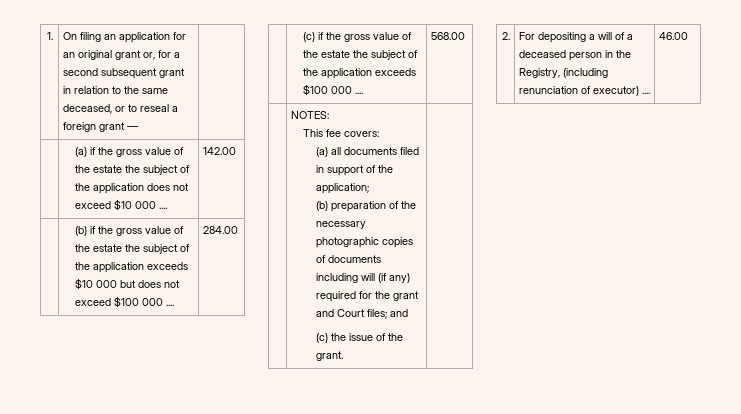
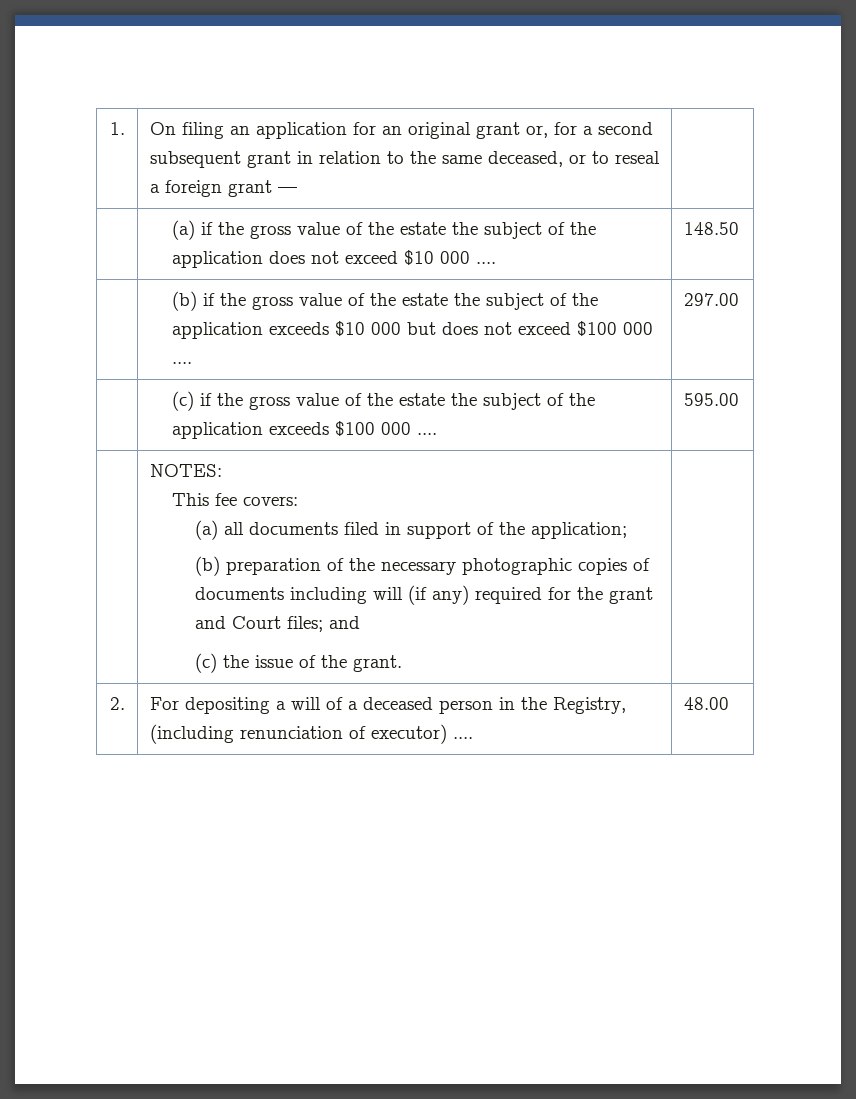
[202,147,236,155] 142.00 -> [683,222,739,235] 148.50
[202,226,238,234] 284.00 -> [683,293,739,306] 297.00
[430,32,465,40] 568.00 -> [683,393,739,406] 595.00
[658,32,688,40] 46.00 -> [683,697,729,710] 48.00

